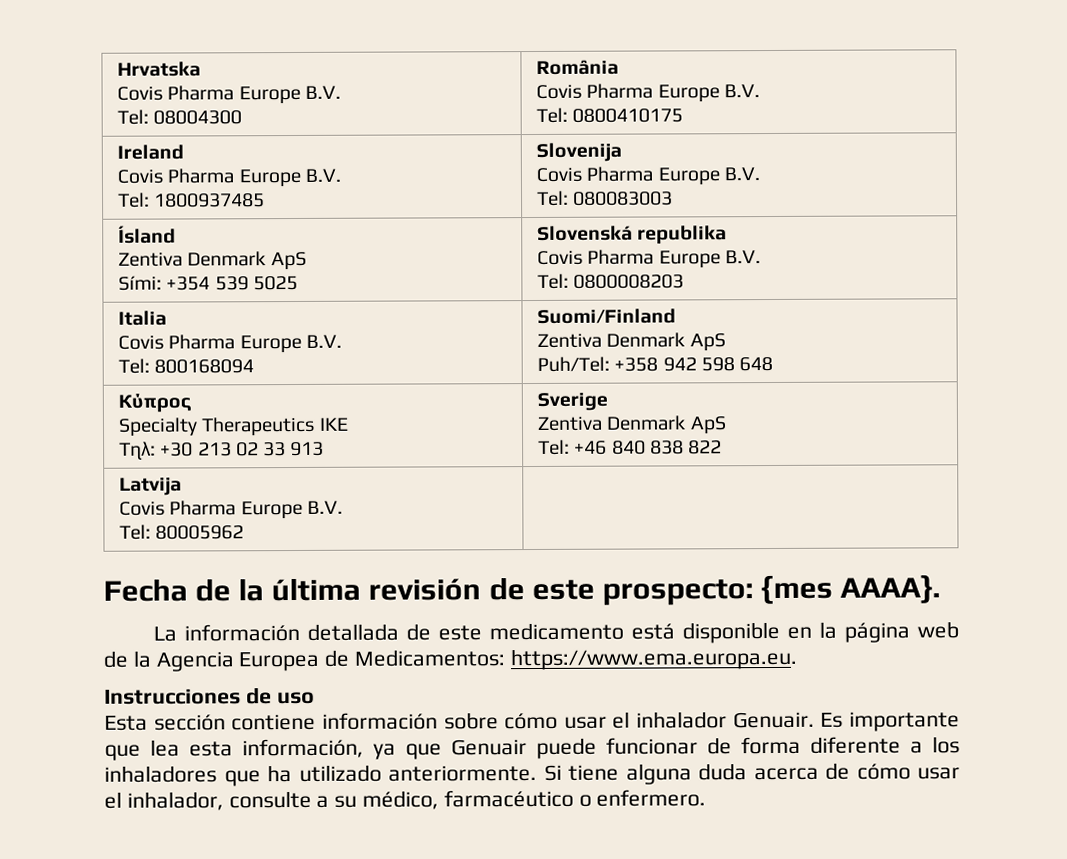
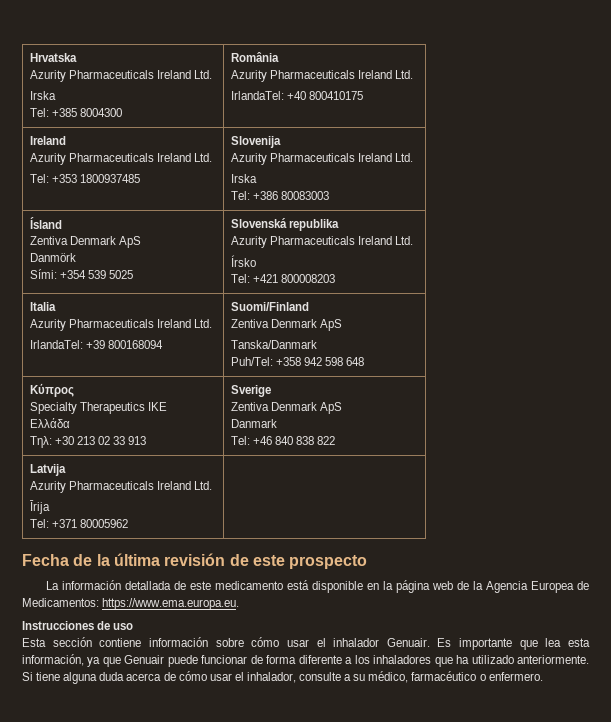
[116,85,341,105] [116,109,243,125] Covis Pharma Europe B.V. // Tel: 08004300 -> [29,70,213,82] [29,91,56,100] [29,108,123,117] Azurity Pharmaceuticals Ireland Ltd. // Irska // Tel: +385 8004300
[535,83,760,103] [535,107,684,123] [116,144,184,160] [116,168,341,188] [117,192,150,208] Covis Pharma Europe B.V. // Tel: 0800410175 // Ireland // Covis Pharma Europe B.V. // Tel: -> [230,70,414,82] [230,91,364,100] [29,136,66,145] [29,153,213,165] [29,174,78,183] Azurity Pharmaceuticals Ireland Ltd. // IrlandaTel: +40 800410175 // Ireland // Azurity Pharmaceuticals Ireland Ltd. // Tel: +353
[535,166,760,186] [536,190,674,206] Covis Pharma Europe B.V. // Tel: 080083003 -> [230,153,414,165] [230,174,257,183] [230,191,330,200] Azurity Pharmaceuticals Ireland Ltd. // Irska // Tel: +386 80083003
(307, 261) none -> [29,253,76,262] // Danmörk
[536,249,761,269] [536,273,685,289] Covis Pharma Europe B.V. // Tel: 0800008203 -> [230,236,414,248] [230,255,256,267] [230,274,336,283] Azurity Pharmaceuticals Ireland Ltd. // Írsko // Tel: +421 800008203
[117,334,342,354] [117,358,150,374] Covis Pharma Europe B.V. // Tel: -> [29,319,213,331] [29,340,106,349] Azurity Pharmaceuticals Ireland Ltd. // IrlandaTel: +39
(726, 342) none -> [230,340,317,349] // Tanska/Danmark
(349, 424) none -> [29,418,70,428] // Ελλάδα
(727, 425) none -> [230,419,277,428] // Danmark
[118,500,343,520] [118,524,151,540] Covis Pharma Europe B.V. // Tel: -> [29,481,213,493] [29,500,50,514] [29,519,78,528] Azurity Pharmaceuticals Ireland Ltd. // Īrija // Tel: +371
[601,574,941,606] prospecto: {mes AAAA}. -> [289,555,368,569] prospecto

